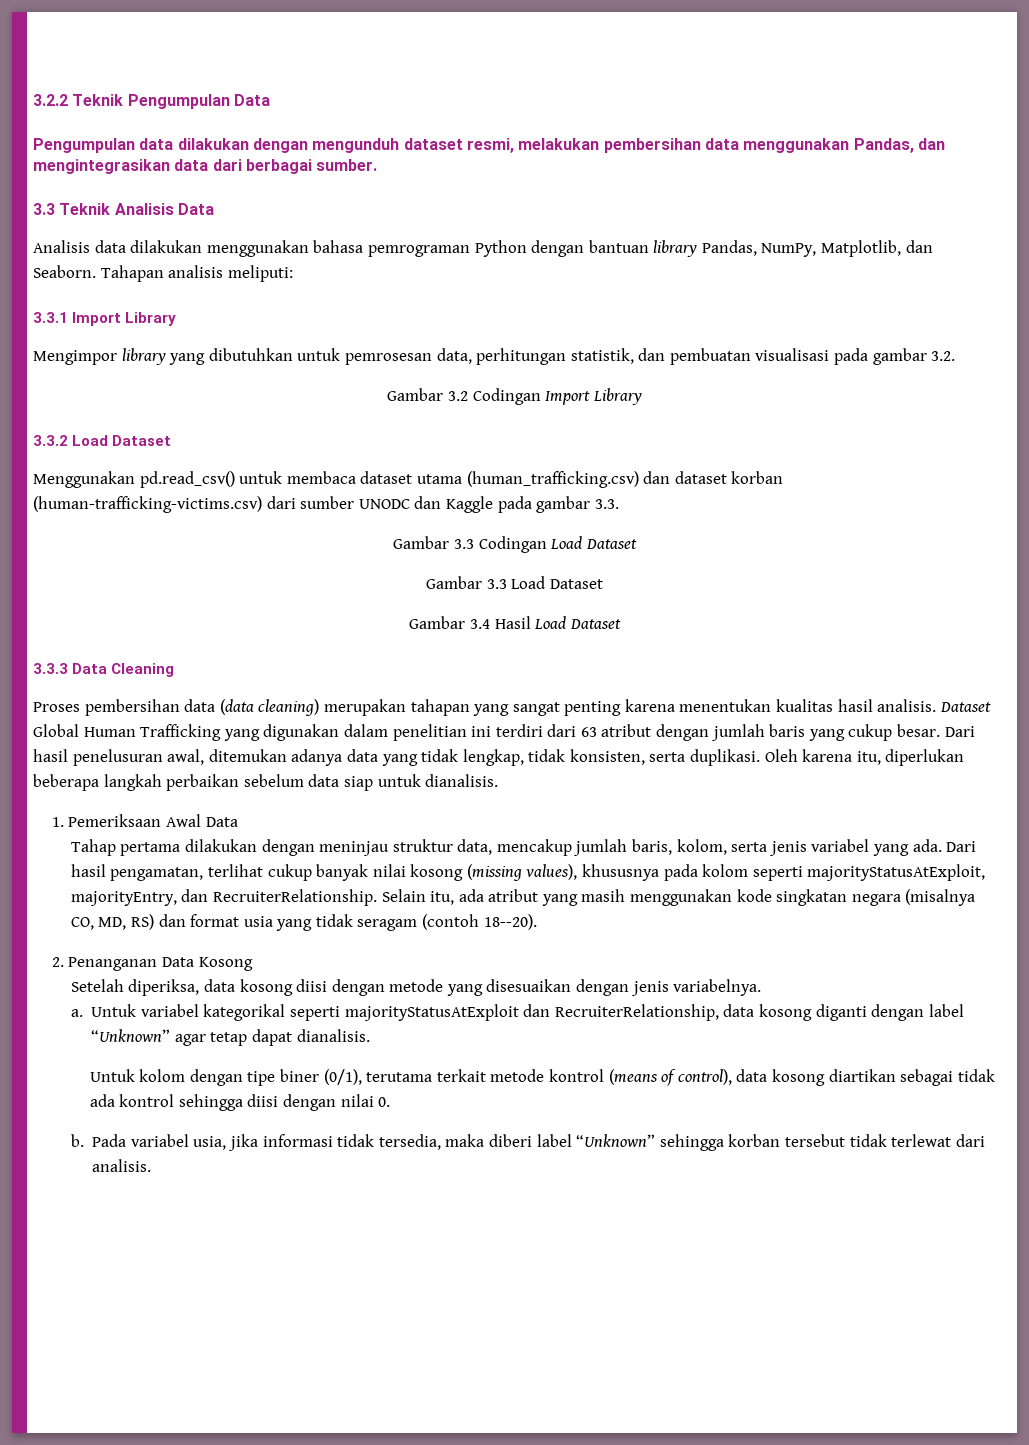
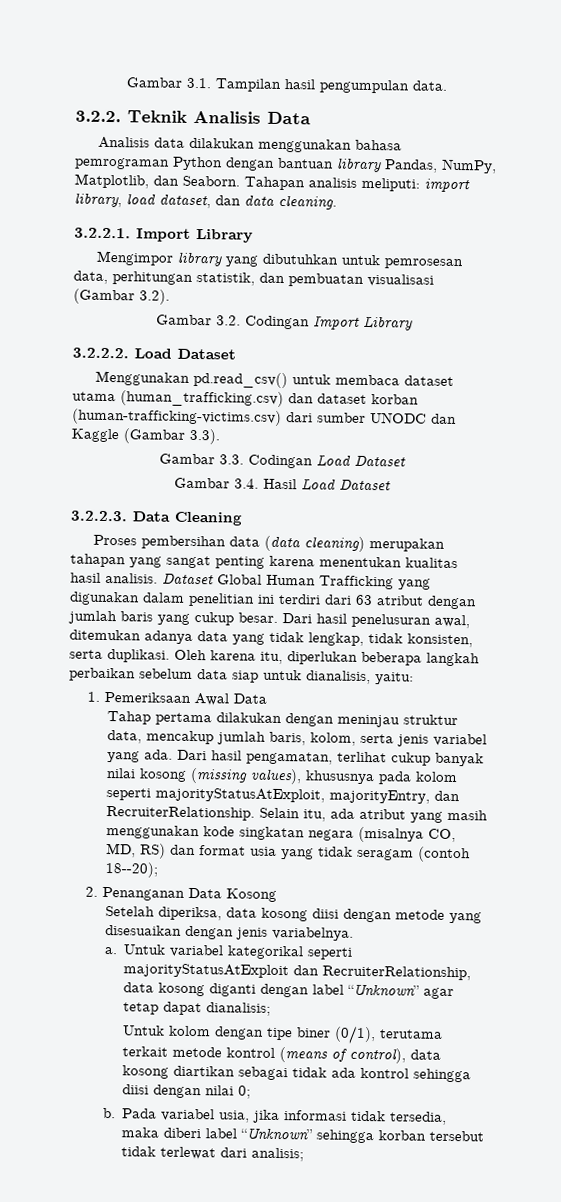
[33,94,270,109] [33,138,945,153] [33,159,378,174] [33,203,55,215] 3.2.2 Teknik Pengumpulan Data // Pengumpulan data dilakukan dengan mengunduh dataset resmi, melakukan pembersihan data menggunakan Pandas, dan mengintegrasikan data dari berbagai sumber. // 3.3 -> [125,77,448,94] [75,110,121,123] Gambar 3.1. Tampilan hasil pengumpulan data. // 3.2.2.
[33,312,68,323] // 3.3.1 -> [424,178,470,193] [74,192,337,210] [74,227,131,239] import library, load dataset, dan data cleaning. // 3.2.2.1.
[834,348,956,365] [387,388,468,401] pada gambar 3.2. // Gambar 3.2 -> [73,288,170,305] [156,314,241,326] (Gambar 3.2). // Gambar 3.2.
[33,435,68,446] 3.3.2 -> [72,347,129,359] 3.2.2.2.
[497,496,619,513] [393,536,474,549] pada gambar 3.3. // Gambar 3.3 -> [123,428,220,445] [159,453,244,465] (Gambar 3.3). // Gambar 3.3.
[486,576,603,589] [409,616,490,629] 3.3 Load Dataset // Gambar 3.4 -> [234,478,259,489] 3.4.
[33,663,68,674] 3.3.3 -> [70,510,128,522] 3.2.2.3.
[425,774,499,787] dianalisis. -> [306,670,414,685] dianalisis, yaitu:
[483,914,537,930] 18--20). -> [104,861,158,878] 18--20);
[296,1029,370,1042] dianalisis. -> [206,1002,272,1016] dianalisis;
[378,1097,391,1107] 0. -> [237,1085,251,1099] 0;
[92,1159,152,1172] analisis. -> [251,1147,305,1162] analisis;

